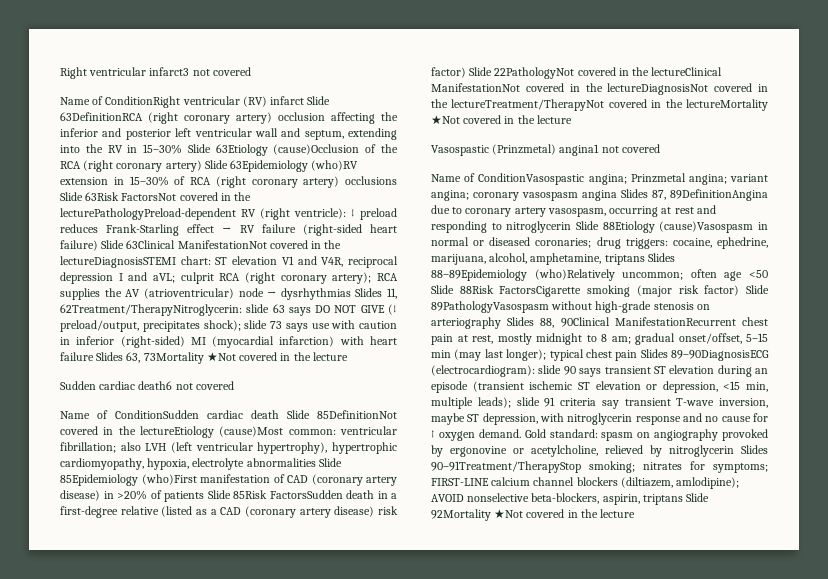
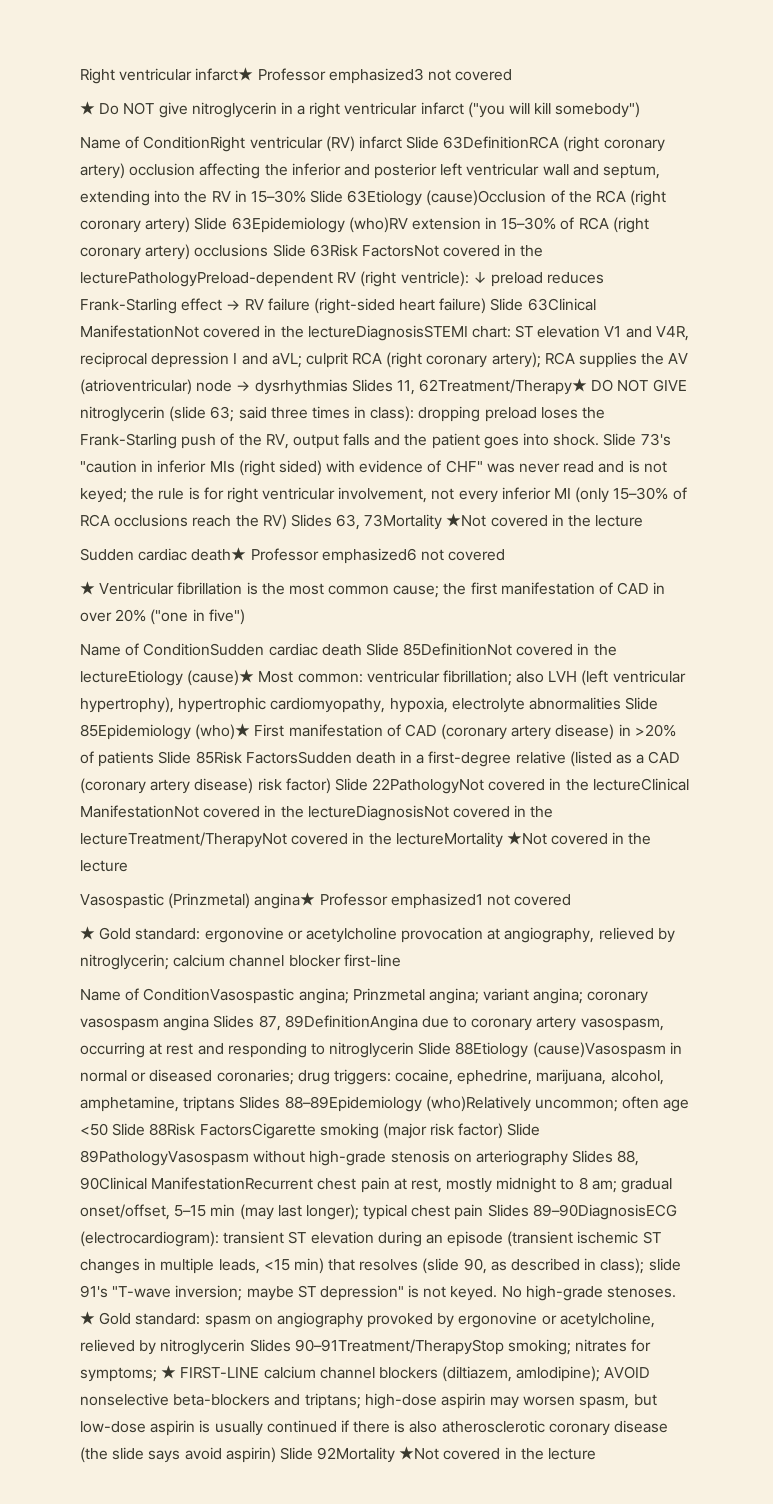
[149,67,251,76] infarct3 not covered -> [195,67,513,84] [80,101,641,118] infarct★ Professor emphasized3 not covered // ★ Do NOT give nitroglycerin in a right ventricular infarct ("you will kill somebody")
[60,304,397,316] [60,320,397,332] [60,336,397,348] [60,352,94,361] 62Treatment/TherapyNitroglycerin: slide 63 says DO NOT GIVE (↓ preload/output, precipitates shock); slide 73 says use with caution in inferior (right-sided) MI (myocardial infarction) with heart failure -> [419,378,687,395] [80,406,606,422] [80,433,671,449] [80,460,667,476] [80,487,687,503] [80,514,287,530] 62Treatment/Therapy★ DO NOT GIVE nitroglycerin (slide 63; said three times in class): dropping preload loses the Frank-Starling push of the RV, output falls and the patient goes into shock. Slide 73's "caution in inferior MIs (right sided) with evidence of CHF" was never read and is not keyed; the rule is for right ventricular involvement, not every inferior MI (only 15–30% of RCA occlusions reach the RV)
[138,381,234,390] death6 not covered -> [191,547,506,564] [80,581,666,598] [80,609,245,625] death★ Professor emphasized6 not covered // ★ Ventricular fibrillation is the most common cause; the first manifestation of CAD in over 20% ("one in five")
[219,426,284,437] (cause)Most -> [187,669,294,686] (cause)★ Most
[141,474,197,485] (who)First -> [195,723,285,740] (who)★ First
[559,144,660,156] angina1 not covered -> [254,892,572,909] [80,926,675,943] [80,954,401,970] angina★ Professor emphasized1 not covered // ★ Gold standard: ergonovine or acetylcholine provocation at angiography, relieved by nitroglycerin; calcium channel blocker first-line
[538,365,602,377] slide 90 says -> (219, 1239) none
[595,381,768,393] [431,397,768,409] [431,413,768,425] [431,429,521,441] elevation or depression, <15 min, multiple leads); slide 91 criteria say transient T-wave inversion, maybe ST depression, with nitroglycerin response and no cause for ↑ oxygen demand. -> [80,1258,681,1274] [80,1285,677,1301] [80,1311,95,1325] changes in multiple leads, <15 min) that resolves (slide 90, as described in class); slide 91's "T-wave inversion; maybe ST depression" is not keyed. No high-grade stenoses. ★
(768, 468) none -> [161,1365,177,1379] ★
[531,493,683,505] beta-blockers, aspirin, triptans -> [173,1393,657,1409] [80,1420,669,1436] [80,1447,276,1463] beta-blockers and triptans; high-dose aspirin may worsen spasm, but low-dose aspirin is usually continued if there is also atherosclerotic coronary disease (the slide says avoid aspirin)

